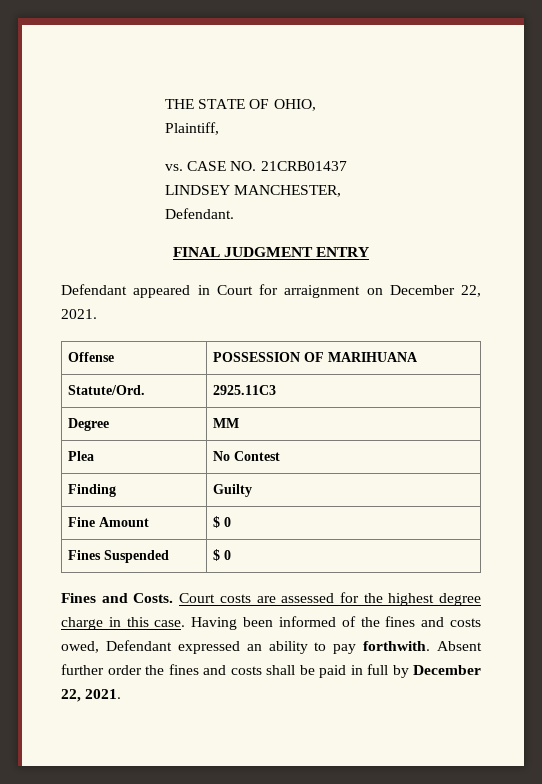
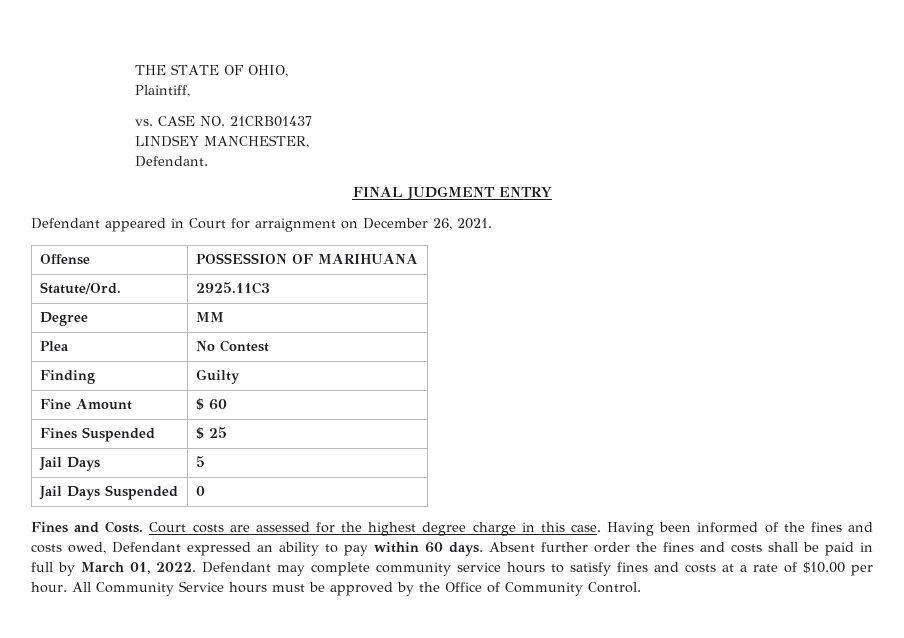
[461,285,481,297] 22, -> [433,218,452,230] 26,
[224,517,232,527] 0 -> [208,399,227,410] 60
(221, 555) none -> [208,427,227,438] [38,457,100,471] [195,456,205,467] [38,485,178,500] 25 // Jail Days | 5 // Jail Days Suspended |
[363,641,431,651] forthwith. -> [374,542,483,556] within 60 days.
[413,665,481,675] [61,689,122,702] December 22, 2021. -> [81,562,873,576] [31,581,641,596] March 01, 2022. Defendant may complete community service hours to satisfy fines and costs at a rate of $10.00 per hour. All Community Service hours must be approved by the Office of Community Control.

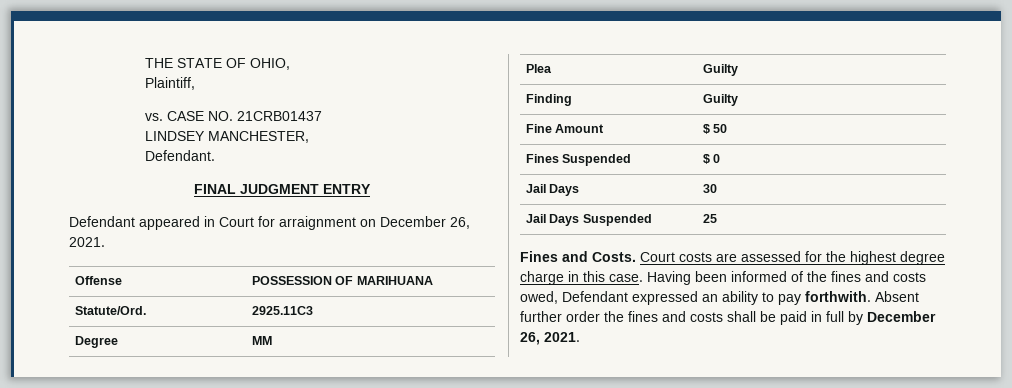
[195,340,269,352] No Contest -> [702,64,738,76] Guilty
[208,399,227,410] 60 -> [713,124,728,133] 50
[208,427,227,438] 25 -> [713,154,721,163] 0
[195,456,205,467] 5 -> [702,184,717,193] 30
[195,486,205,496] 0 -> [702,214,717,223] 25
[374,542,483,556] within 60 days. -> [805,291,871,302] forthwith.
[81,562,873,576] [31,581,641,596] March 01, 2022. Defendant may complete community service hours to satisfy fines and costs at a rate of $10.00 per hour. All Community Service hours must be approved by the Office of Community Control. -> [867,311,936,322] [520,332,580,345] December 26, 2021.

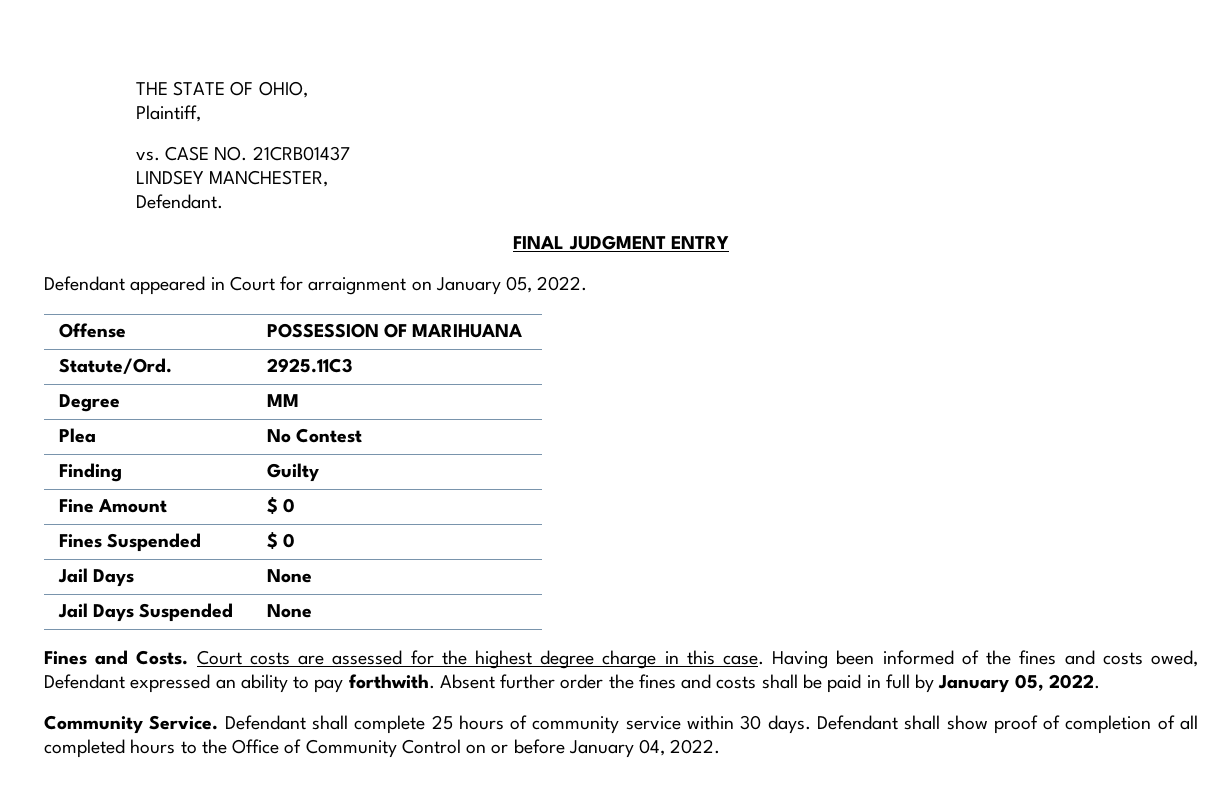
[380,216,470,229] [69,237,105,247] December 26, 2021. -> [435,276,588,295] January 05, 2022.
[702,64,738,76] Guilty -> [266,428,363,443] No Contest
[713,124,728,133] 50 -> [283,498,296,513] 0
[702,184,717,193] | 30 -> [266,569,312,583] | None
[702,214,717,223] | 25 -> [266,604,312,618] | None
[867,311,936,322] [520,332,580,345] December 26, 2021. -> [938,674,1100,693] [44,715,1198,734] [44,739,721,758] January 05, 2022. // Community Service. Defendant shall complete 25 hours of community service within 30 days. Defendant shall show proof of completion of all completed hours to the Office of Community Control on or before January 04, 2022.

